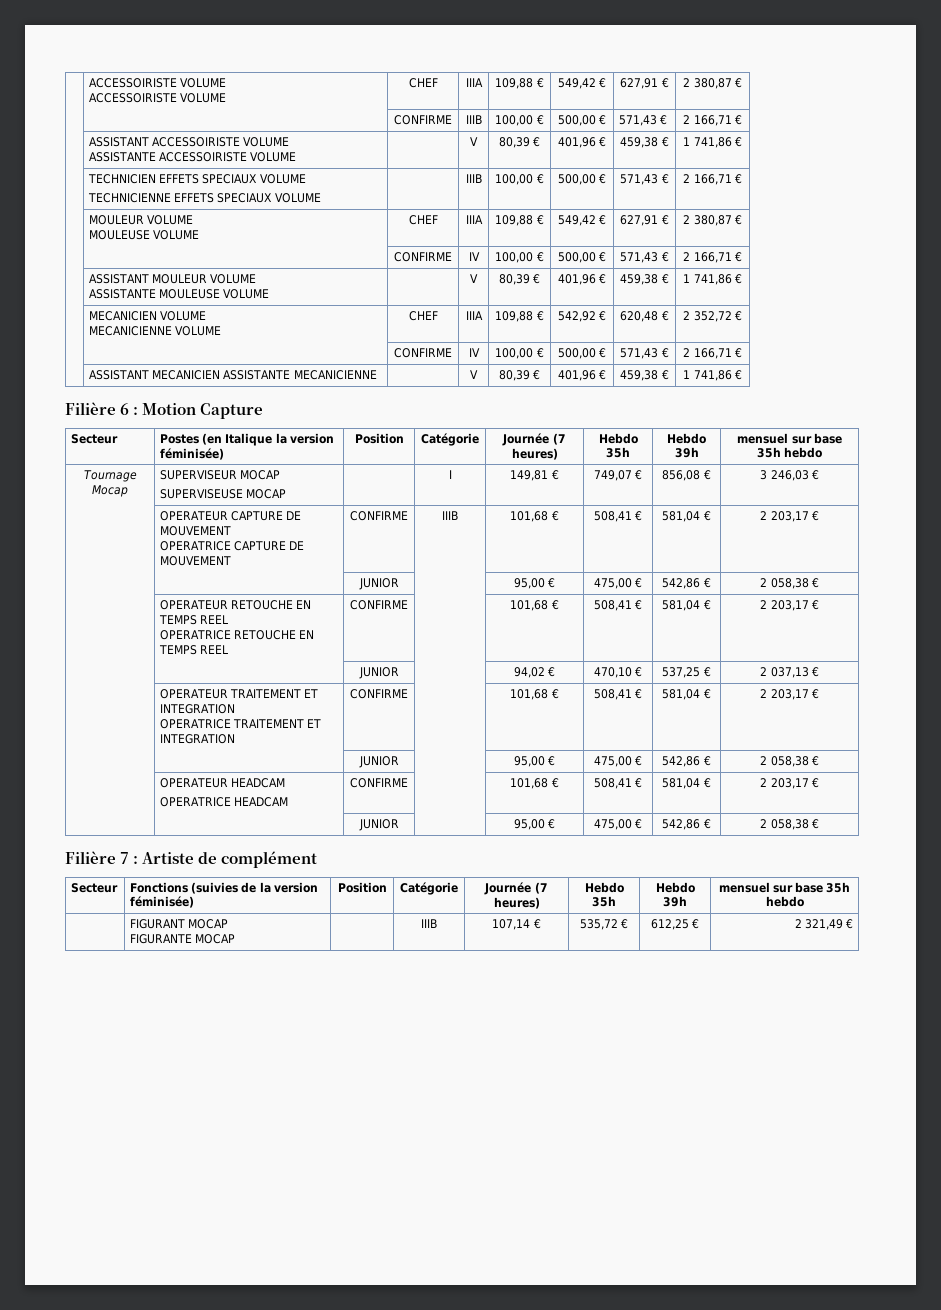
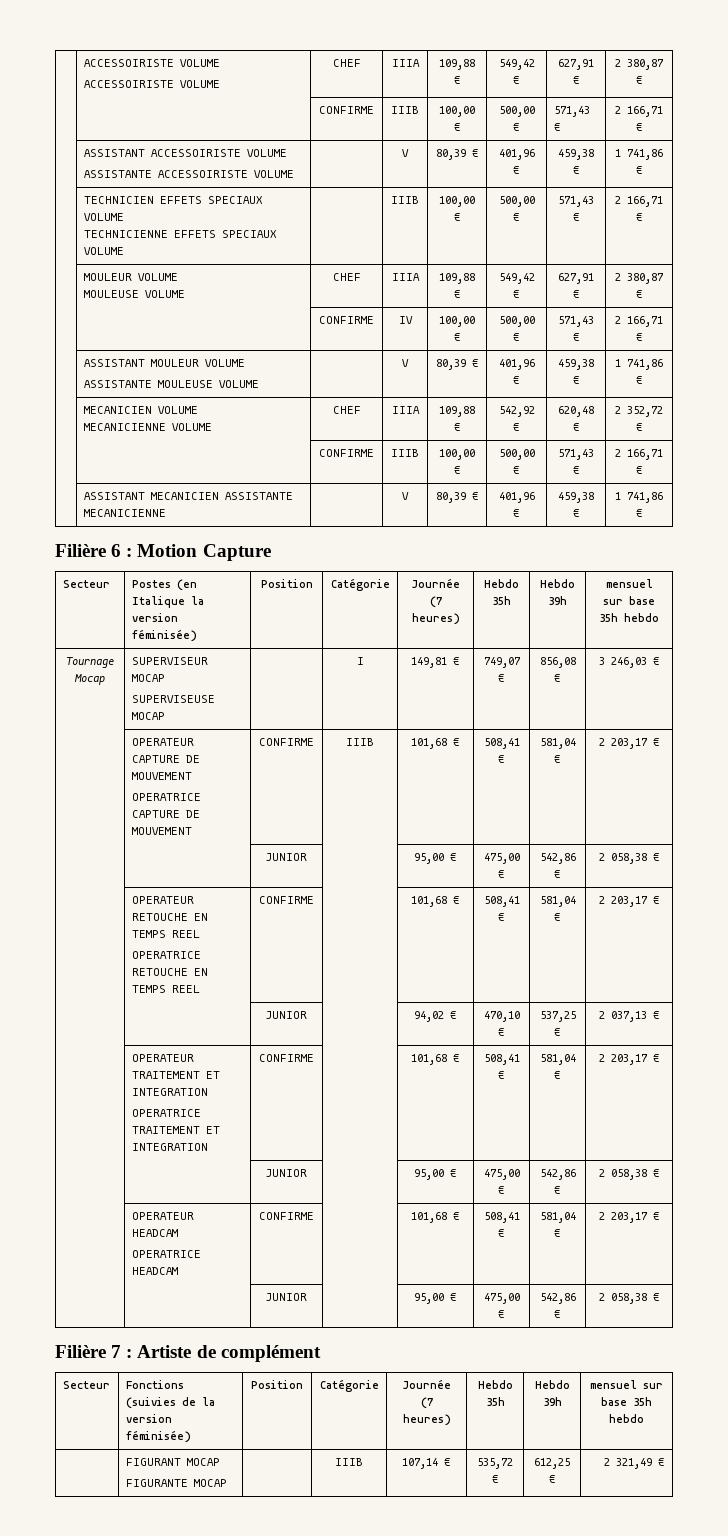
[468,348,480,357] IV -> [391,449,419,457] IIIB

